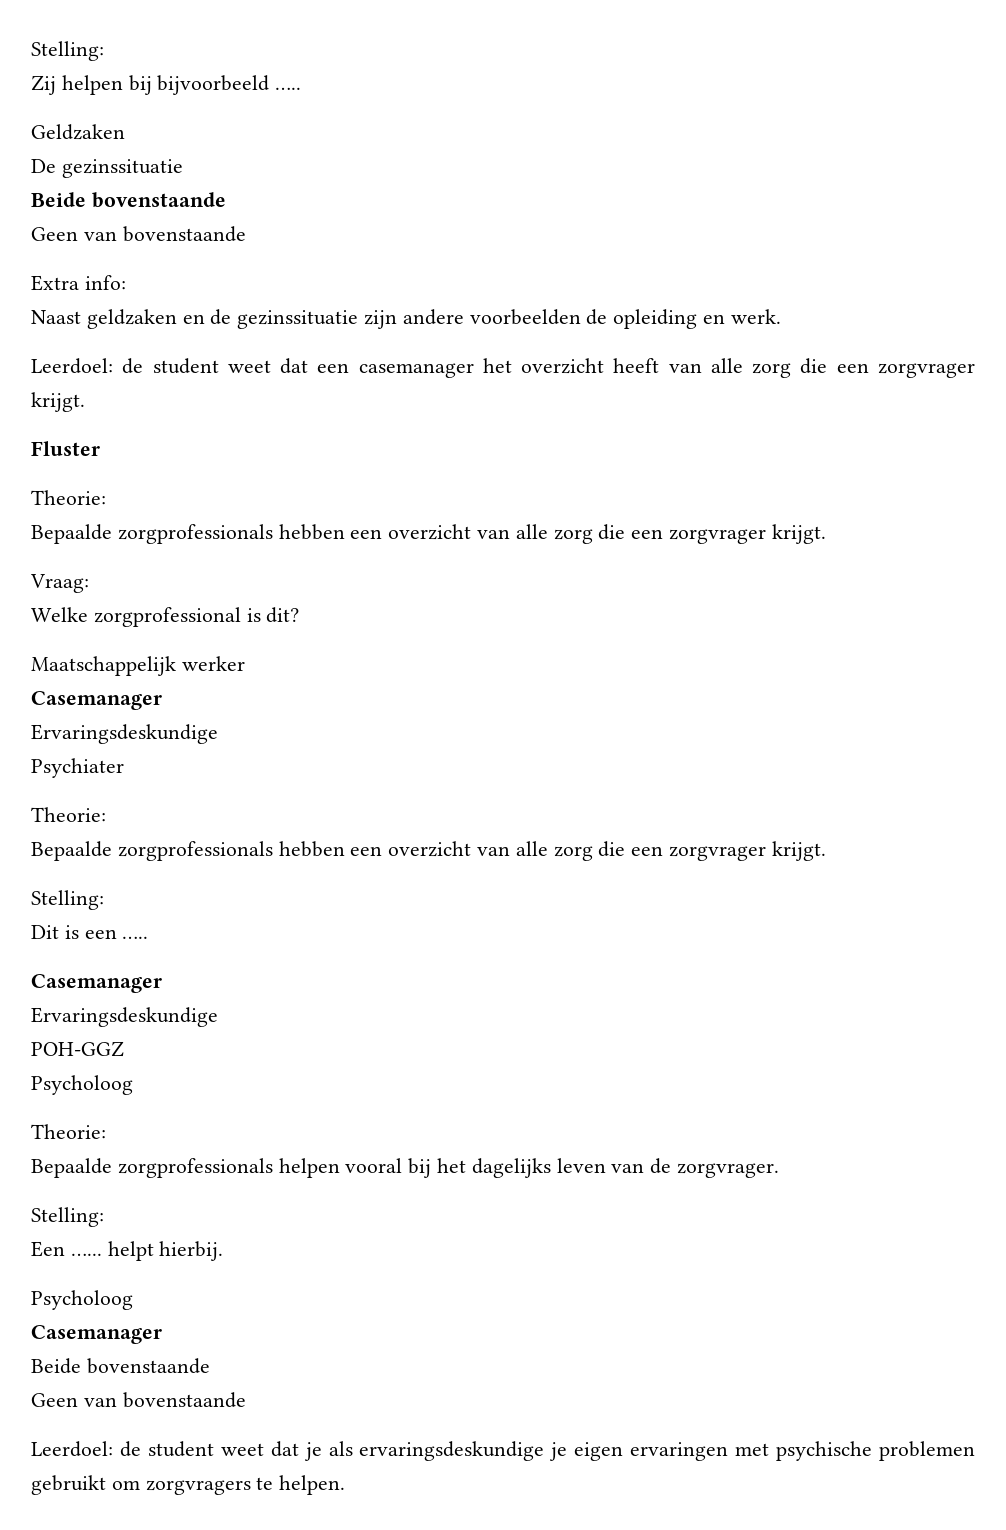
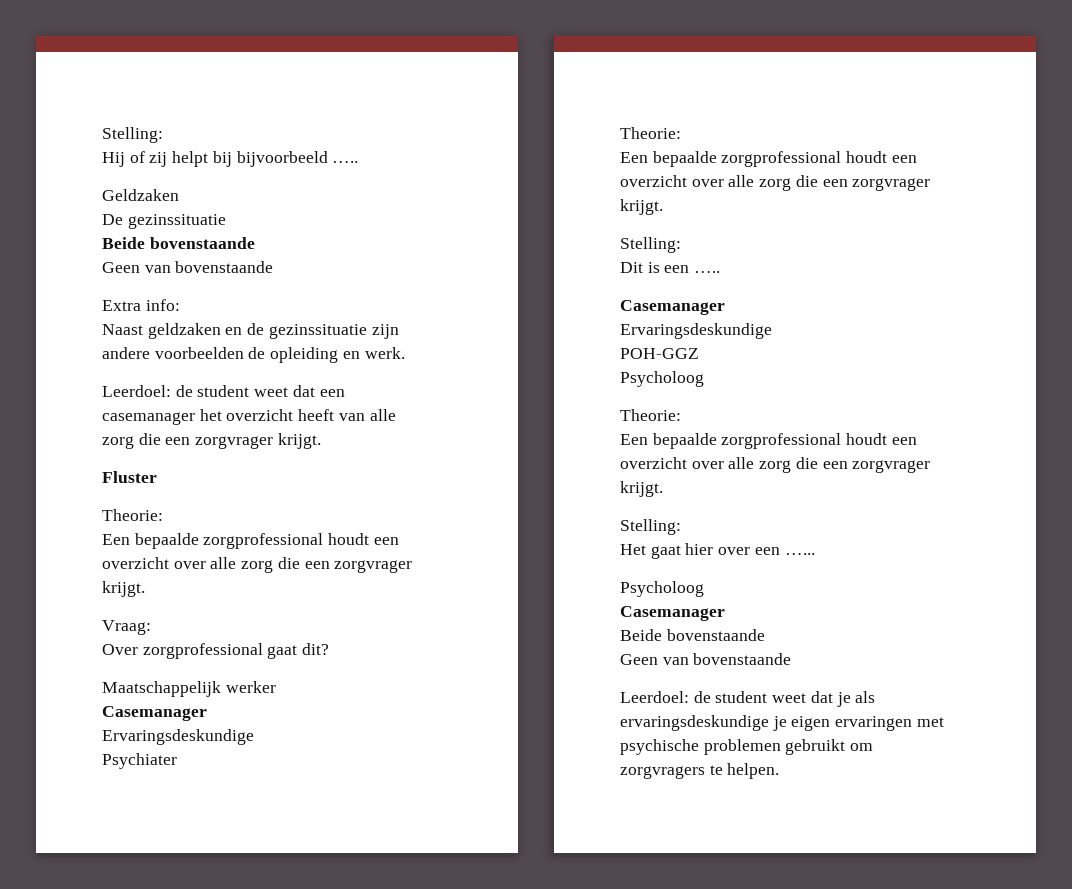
[31,41,104,61] [31,75,123,95] Stelling: // Zij helpen -> [102,127,163,143] [102,151,209,167] Stelling: // Hij of zij helpt
[31,524,511,544] Bepaalde zorgprofessionals hebben een overzicht van -> [102,533,399,549] [102,557,206,569] Een bepaalde zorgprofessional houdt een overzicht over
[31,607,261,627] Welke zorgprofessional is -> [102,643,298,659] Over zorgprofessional gaat
[31,841,511,861] Bepaalde zorgprofessionals hebben een overzicht van -> [620,151,917,167] [620,175,724,187] Een bepaalde zorgprofessional houdt een overzicht over
[31,1158,780,1178] [31,1207,104,1227] [31,1241,65,1257] Bepaalde zorgprofessionals helpen vooral bij het dagelijks leven van de zorgvrager. // Stelling: // Een -> [620,433,917,449] [620,457,931,473] [620,481,663,497] [620,519,681,535] [620,543,780,559] Een bepaalde zorgprofessional houdt een overzicht over alle zorg die een zorgvrager krijgt. // Stelling: // Het gaat hier over een
[107,1241,224,1261] helpt hierbij. -> (815, 554) none

